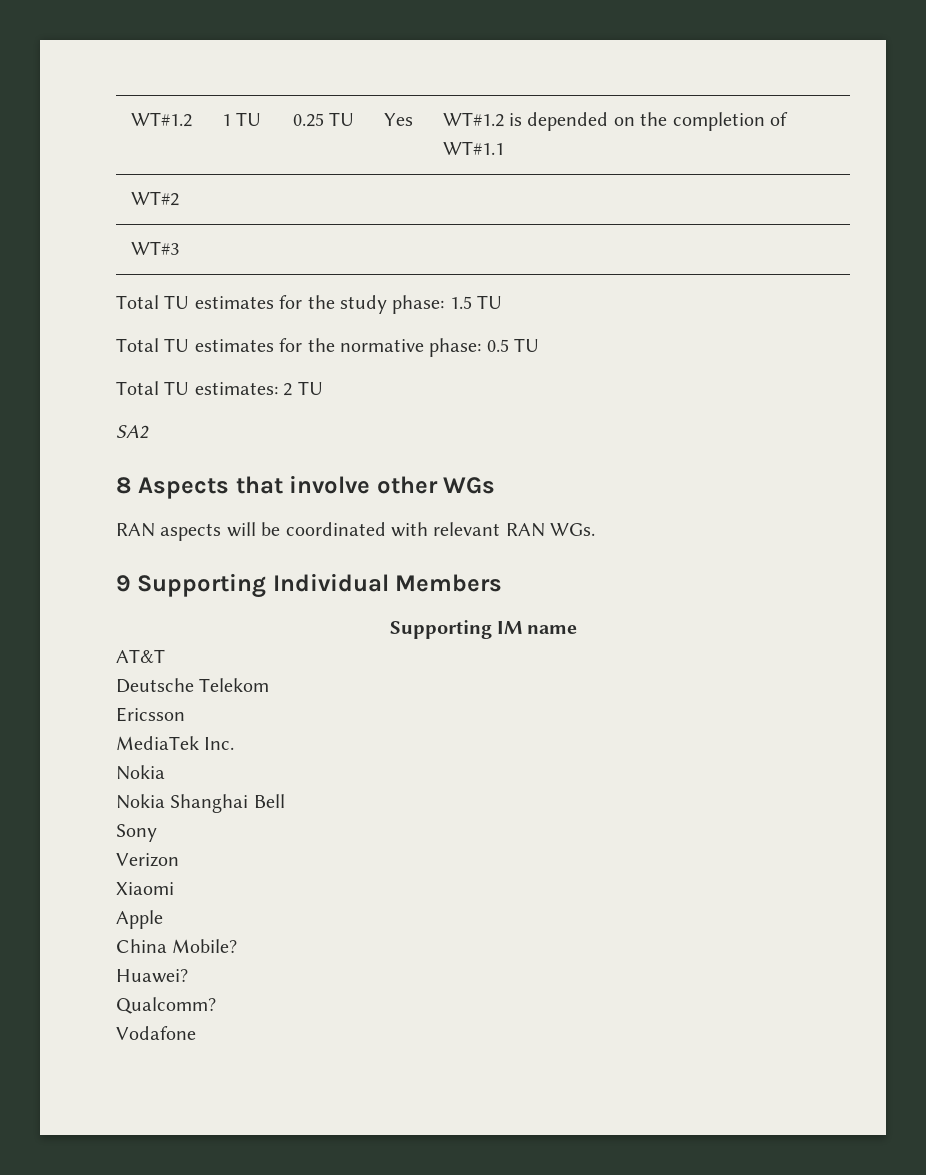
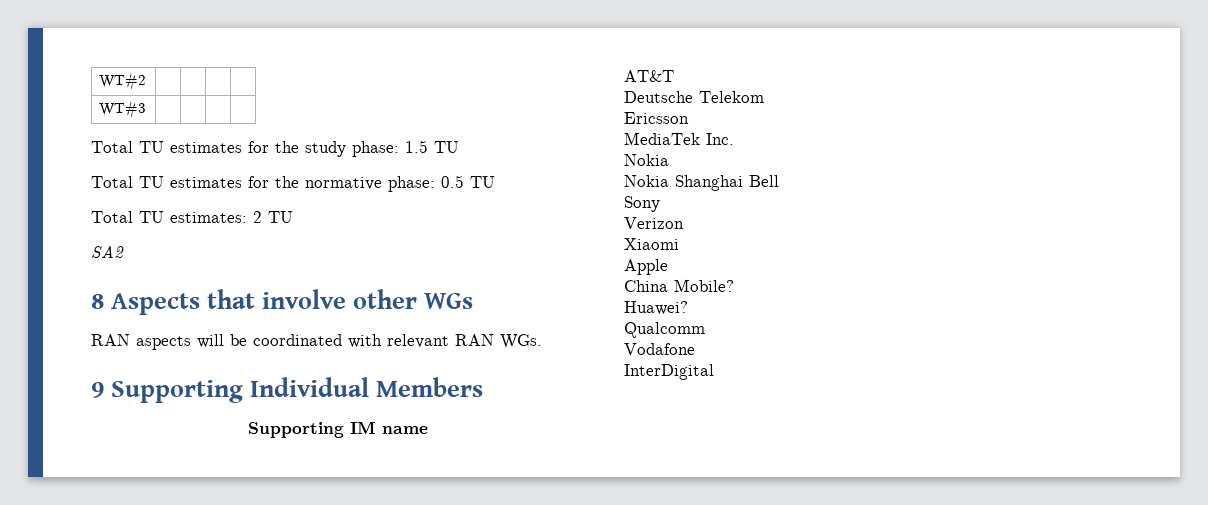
[130,112,192,127] [221,112,262,126] [292,112,355,127] [383,113,413,126] [442,112,789,131] [442,141,504,155] WT#1.2 | 1 TU | 0.25 TU | Yes | WT#1.2 is depended on the completion of WT#1.1 // -> (99, 81) none
[116,997,216,1014] Qualcomm? -> [624,322,705,338] Qualcomm
(196, 1033) none -> [624,364,714,380] // InterDigital

